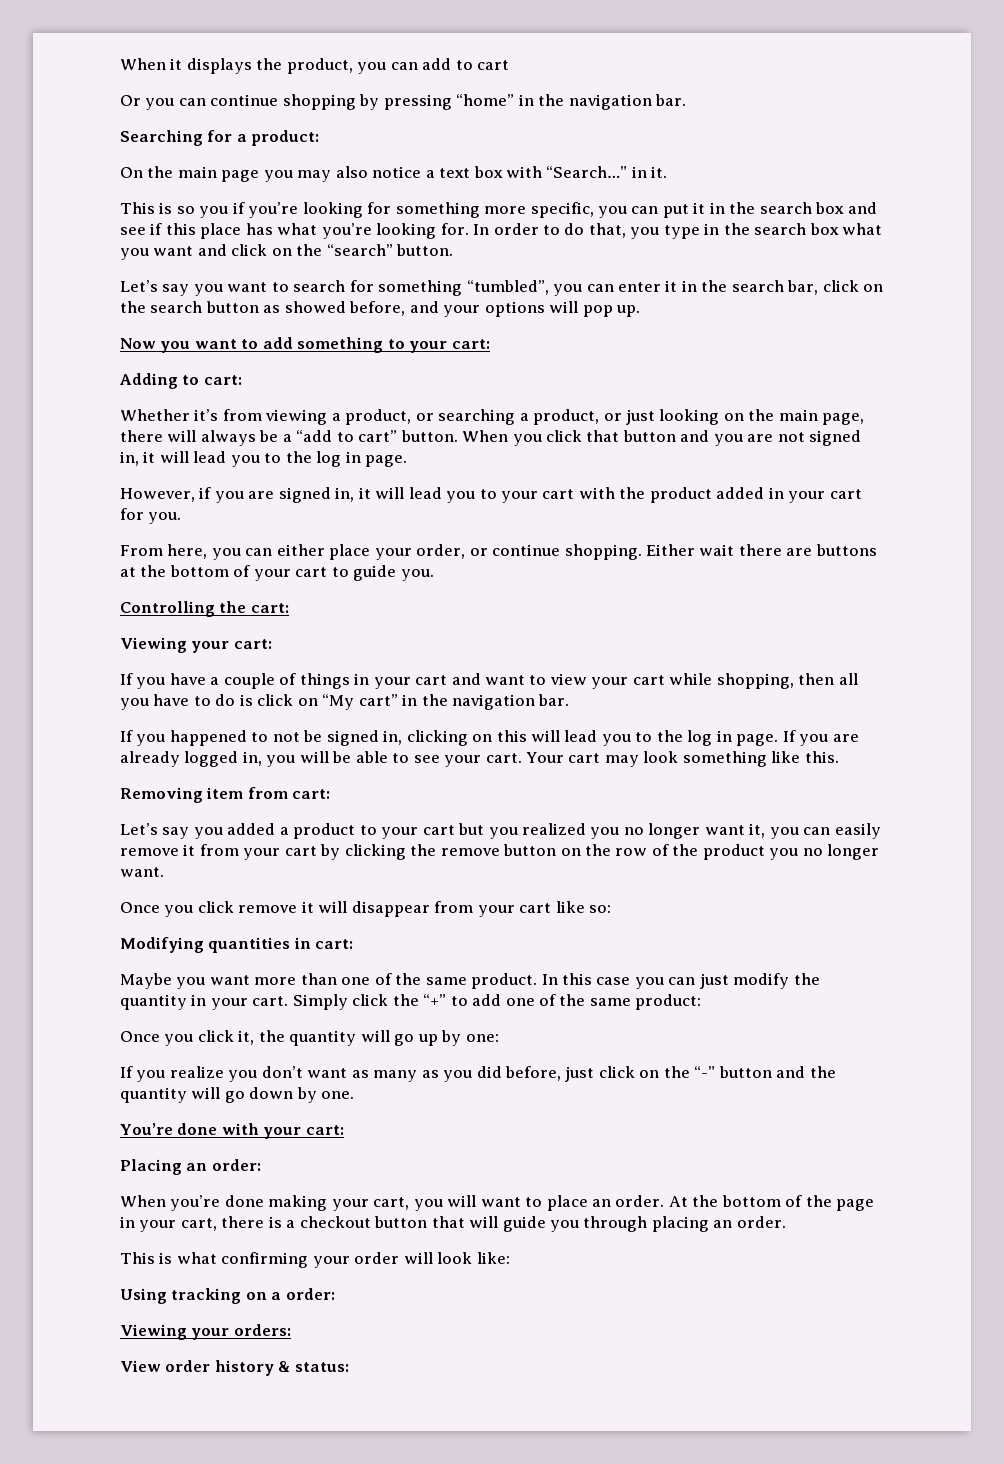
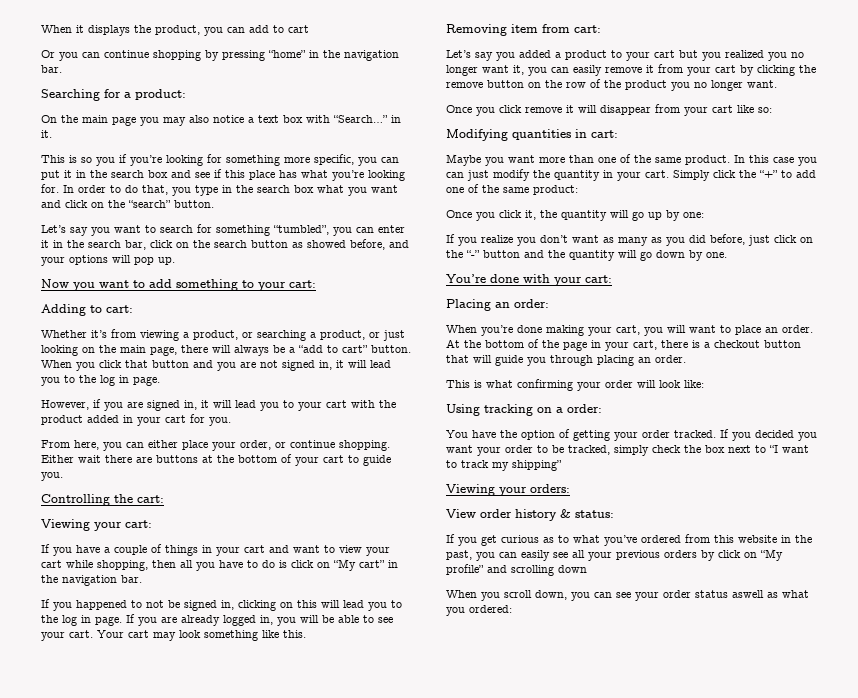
(335, 1294) none -> [446,429,817,441] [446,445,809,456] [446,460,562,471] // You have the option of getting your order tracked. If you decided you want your order to be tracked, simply check the box next to “I want to track my shipping”
(349, 1367) none -> [446,534,812,546] [446,549,783,561] [446,564,587,576] [446,590,809,601] [446,605,512,616] // If you get curious as to what you’ve ordered from this website in the past, you can easily see all your previous orders by click on “My profile” and scrolling down // When you scroll down, you can see your order status aswell as what you ordered:

